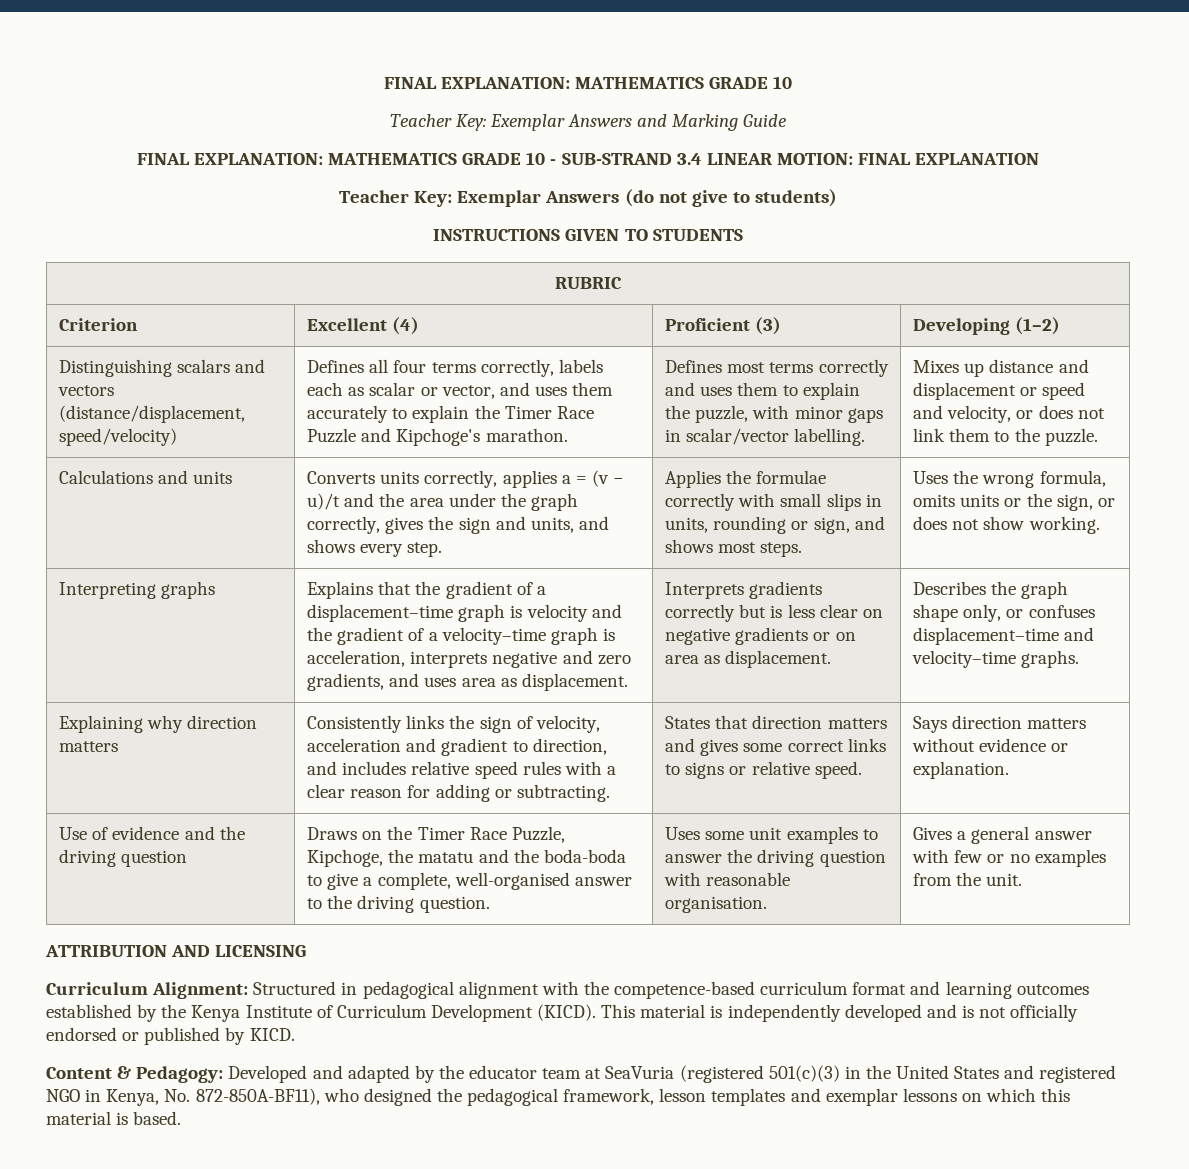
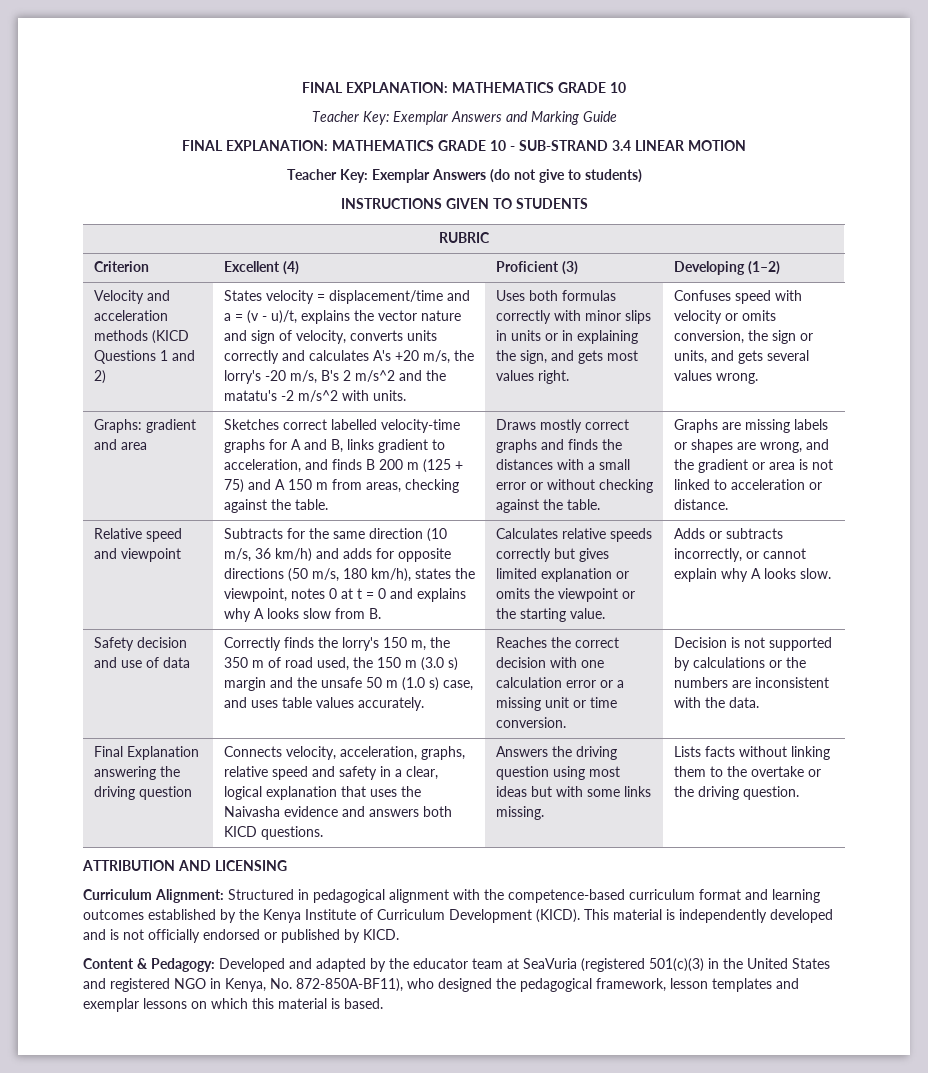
[776,153,1040,165] MOTION: FINAL EXPLANATION -> [688,140,746,151] MOTION
[59,359,266,377] [58,385,115,396] [59,405,246,423] [59,428,178,446] [307,359,603,377] [307,382,614,399] [307,405,594,423] [307,428,568,446] [665,359,889,377] [665,382,860,400] [665,405,883,423] [665,428,866,446] [913,359,1089,377] [913,382,1086,400] [913,405,1105,423] [913,428,1098,446] [59,470,233,484] [307,470,625,488] [307,493,578,511] [307,516,526,534] Distinguishing scalars and vectors (distance/displacement, speed/velocity) | Defines all four terms correctly, labels each as scalar or vector, and uses them accurately to explain the Timer Race Puzzle and Kipchoge's marathon. | Defines most terms correctly and uses them to explain the puzzle, with minor gaps in scalar/vector labelling. | Mixes up distance and displacement or speed and velocity, or does not link them to the puzzle. // Calculations and units | Converts units correctly, applies a = (v − u)/t and the area under the graph correctly, gives the sign and -> [93,290,170,304] [93,310,168,321] [93,330,189,344] [93,350,195,364] [93,370,106,384] [223,290,470,304] [223,310,461,324] [223,330,437,344] [223,350,474,364] [223,370,446,384] [223,390,406,402] [495,290,616,301] [495,310,651,324] [495,330,638,344] [495,350,638,364] [495,370,569,384] [673,290,802,304] [673,310,776,324] [673,330,813,344] Velocity and acceleration methods (KICD Questions 1 and 2) | States velocity = displacement/time and a = (v - u)/t, explains the vector nature and sign of velocity, converts units correctly and calculates A's +20 m/s, the lorry's -20 m/s, B's 2 m/s^2 and the matatu's -2 m/s^2 with units. | Uses both formulas correctly with minor slips in units or in explaining the sign, and gets most values right. | Confuses speed with velocity or omits conversion, the sign or
[307,539,443,557] [665,470,827,488] [665,493,882,511] [665,516,885,534] [665,539,803,557] [913,470,1106,488] [913,493,1115,511] [913,516,1100,534] [59,581,216,599] [307,581,546,599] [307,604,622,622] [307,627,615,645] [307,650,631,668] [307,673,628,691] [665,581,823,599] [665,604,883,622] [665,627,856,645] [665,650,832,668] [913,581,1069,599] [913,604,1095,622] [913,627,1095,645] [912,650,1080,668] [59,715,258,733] [59,741,119,752] [307,715,600,733] [307,738,607,756] [307,761,616,779] [307,784,610,802] [665,715,887,729] [665,738,886,756] [665,761,862,779] [913,715,1087,733] [912,738,1069,752] [913,761,1010,779] [59,826,245,840] [59,849,188,867] [307,826,565,843] [307,849,626,867] [307,872,632,890] [307,895,490,913] [665,826,878,844] [665,849,886,867] [664,872,791,886] [665,896,768,913] [913,826,1092,844] [912,849,1106,867] [913,872,1023,886] shows every step. | Applies the formulae correctly with small slips in units, rounding or sign, and shows most steps. | Uses the wrong formula, omits units or the sign, or does not show working. // Interpreting graphs | Explains that the gradient of a displacement–time graph is velocity and the gradient of a velocity–time graph is acceleration, interprets negative and zero gradients, and uses area as displacement. | Interprets gradients correctly but is less clear on negative gradients or on area as displacement. | Describes the graph shape only, or confuses displacement–time and velocity–time graphs. // Explaining why direction matters | Consistently links the sign of velocity, acceleration and gradient to direction, and includes relative speed rules with a clear reason for adding or subtracting. | States that direction matters and gives some correct links to signs or relative speed. | Says direction matters without evidence or explanation. // Use of evidence and the driving question | Draws on the Timer Race Puzzle, Kipchoge, the matatu and the boda-boda to give a complete, well-organised answer to the driving question. | Uses some unit examples to answer the driving question with reasonable organisation. | Gives a general answer with few or no examples from the unit. -> [737,350,809,364] [673,370,758,384] [93,419,196,433] [93,439,147,450] [223,419,460,433] [223,439,445,453] [223,459,463,473] [223,479,459,493] [223,499,328,513] [495,419,629,433] [495,439,622,453] [495,459,630,470] [495,479,653,493] [495,499,600,513] [673,419,828,433] [673,439,829,453] [673,459,833,473] [673,479,822,490] [673,499,728,510] [93,528,182,542] [93,548,181,562] [223,528,447,542] [223,548,451,562] [223,568,475,582] [223,588,466,602] [223,608,381,622] [495,528,652,542] [495,548,609,562] [495,568,629,582] [495,588,635,602] [495,608,605,622] [673,528,783,539] [673,548,806,562] [673,568,831,582] [93,637,187,651] [93,657,190,668] [223,637,450,651] [223,657,458,671] [223,677,473,691] [223,697,424,711] [495,637,619,648] [495,657,604,668] [495,677,624,688] [495,697,617,711] [495,717,566,728] [673,637,832,651] [673,657,806,671] [673,677,829,688] [673,697,759,708] [93,746,199,760] [93,766,180,780] [93,786,192,800] [223,746,465,760] [223,766,438,780] [223,786,421,800] [223,806,452,817] [223,826,323,840] [495,746,617,760] [495,766,620,780] [495,786,651,797] [495,806,544,820] [673,746,830,760] [673,766,821,777] [673,786,799,800] gets several values wrong. // Graphs: gradient and area | Sketches correct labelled velocity-time graphs for A and B, links gradient to acceleration, and finds B 200 m (125 + 75) and A 150 m from areas, checking against the table. | Draws mostly correct graphs and finds the distances with a small error or without checking against the table. | Graphs are missing labels or shapes are wrong, and the gradient or area is not linked to acceleration or distance. // Relative speed and viewpoint | Subtracts for the same direction (10 m/s, 36 km/h) and adds for opposite directions (50 m/s, 180 km/h), states the viewpoint, notes 0 at t = 0 and explains why A looks slow from B. | Calculates relative speeds correctly but gives limited explanation or omits the viewpoint or the starting value. | Adds or subtracts incorrectly, or cannot explain why A looks slow. // Safety decision and use of data | Correctly finds the lorry's 150 m, the 350 m of road used, the 150 m (3.0 s) margin and the unsafe 50 m (1.0 s) case, and uses table values accurately. | Reaches the correct decision with one calculation error or a missing unit or time conversion. | Decision is not supported by calculations or the numbers are inconsistent with the data. // Final Explanation answering the driving question | Connects velocity, acceleration, graphs, relative speed and safety in a clear, logical explanation that uses the Naivasha evidence and answers both KICD questions. | Answers the driving question using most ideas but with some links missing. | Lists facts without linking them to the overtake or the driving question.

